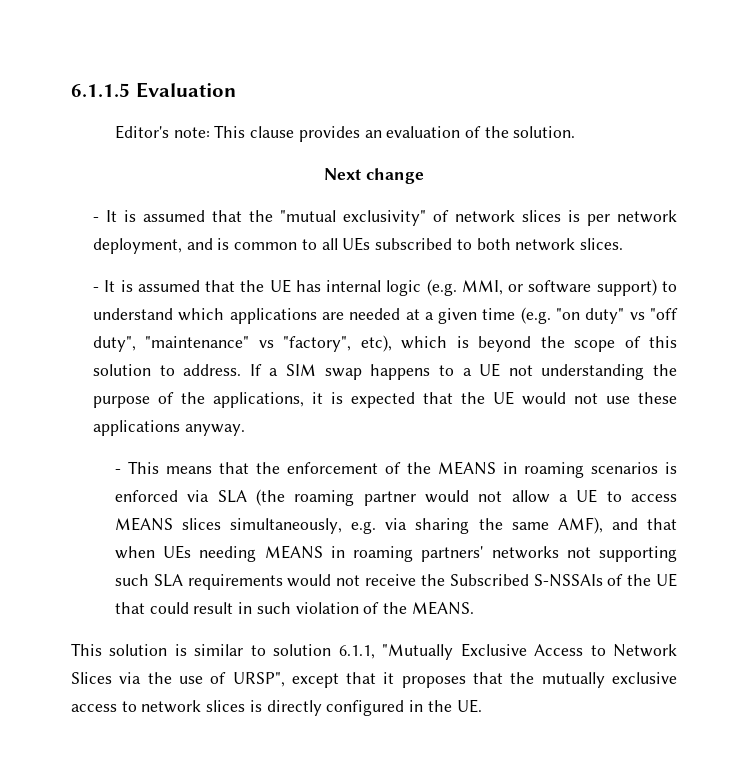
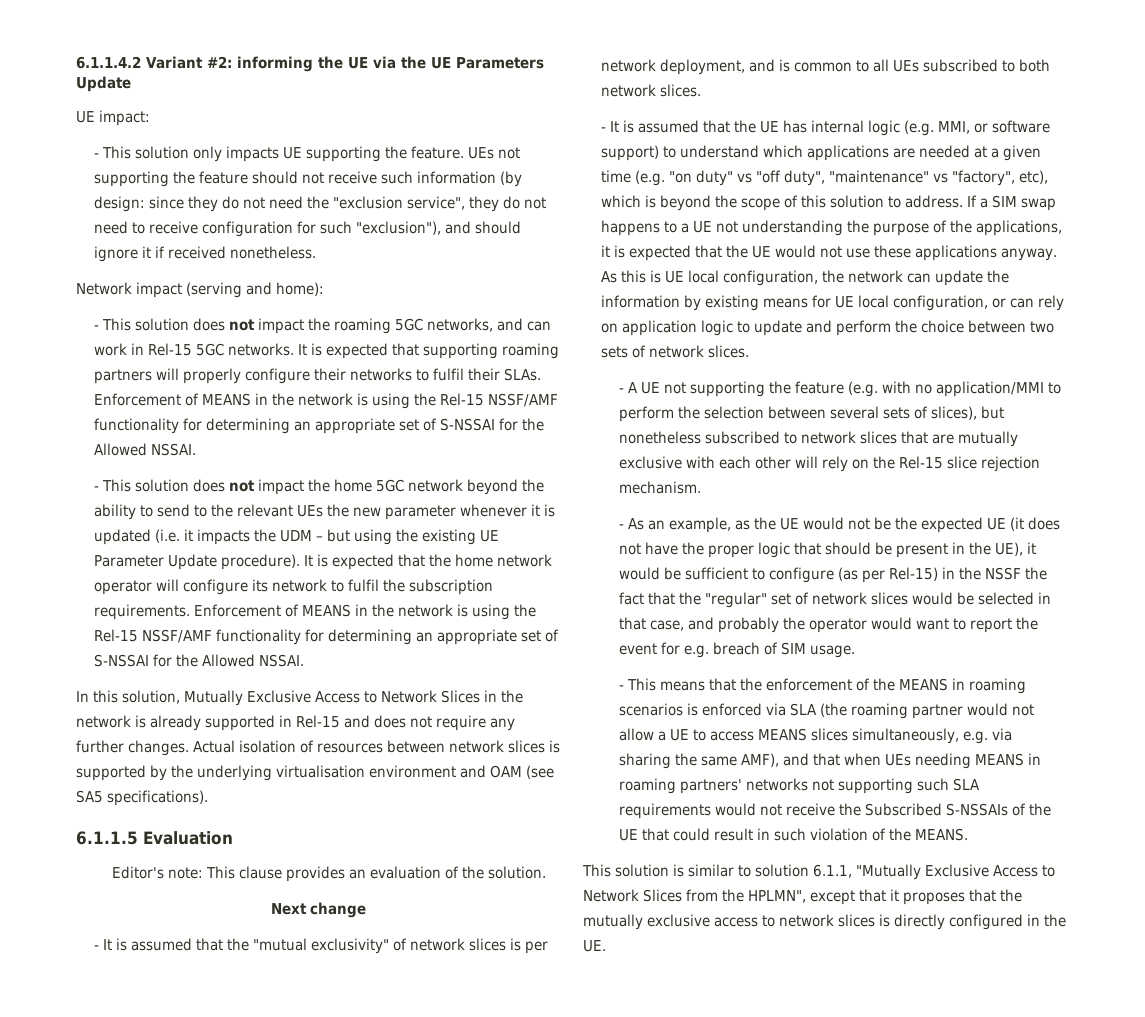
(71, 90) none -> [76,56,544,72] [76,76,131,92] [76,110,150,126] [93,146,520,162] [93,171,522,187] [93,196,546,212] [93,221,521,237] [93,246,316,262] [76,282,324,298] [93,318,551,334] [93,343,559,359] [93,368,541,384] [93,393,558,409] [93,418,544,434] [93,443,196,456] [93,479,544,495] [93,504,555,520] [93,529,499,545] [93,554,552,570] [93,579,493,595] [93,604,536,620] [93,629,559,645] [93,654,304,667] [76,690,523,706] [76,715,515,731] [76,740,560,756] [76,765,554,781] [76,790,208,806] 6.1.1.4.2 Variant #2: informing the UE via the UE Parameters Update // UE impact: // - This solution only impacts UE supporting the feature. UEs not supporting the feature should not receive such information (by design: since they do not need the "exclusion service", they do not need to receive configuration for such "exclusion"), and should ignore it if received nonetheless. // Network impact (serving and home): // - This solution does not impact the roaming 5GC networks, and can work in Rel-15 5GC networks. It is expected that supporting roaming partners will properly configure their networks to fulfil their SLAs. Enforcement of MEANS in the network is using the Rel-15 NSSF/AMF functionality for determining an appropriate set of S-NSSAI for the Allowed NSSAI. // - This solution does not impact the home 5GC network beyond the ability to send to the relevant UEs the new parameter whenever it is updated (i.e. it impacts the UDM – but using the existing UE Parameter Update procedure). It is expected that the home network operator will configure its network to fulfil the subscription requirements. Enforcement of MEANS in the network is using the Rel-15 NSSF/AMF functionality for determining an appropriate set of S-NSSAI for the Allowed NSSAI. // In this solution, Mutually Exclusive Access to Network Slices in the network is already supported in Rel-15 and does not require any further changes. Actual isolation of resources between network slices is supported by the underlying virtualisation environment and OAM (see SA5 specifications). //
(245, 430) none -> [600,270,1009,286] [600,295,1064,311] [600,320,1054,336] [600,345,749,358] [618,381,1061,397] [618,406,1004,422] [618,431,1018,447] [618,456,1040,472] [618,481,701,494] [618,517,1060,533] [618,542,1036,558] [618,567,1047,583] [618,592,1051,608] [618,617,1038,633] [618,642,855,658] As this is UE local configuration, the network can update the information by existing means for UE local configuration, or can rely on application logic to update and perform the choice between two sets of network slices. // - A UE not supporting the feature (e.g. with no application/MMI to perform the selection between several sets of slices), but nonetheless subscribed to network slices that are mutually exclusive with each other will rely on the Rel-15 slice rejection mechanism. // - As an example, as the UE would not be the expected UE (it does not have the proper logic that should be present in the UE), it would be sufficient to configure (as per Rel-15) in the NSSF the fact that the "regular" set of network slices would be selected in that case, and probably the operator would want to report the event for e.g. breach of SIM usage.
[119,672,285,687] via the use of URSP", -> [686,889,806,903] from the HPLMN",

